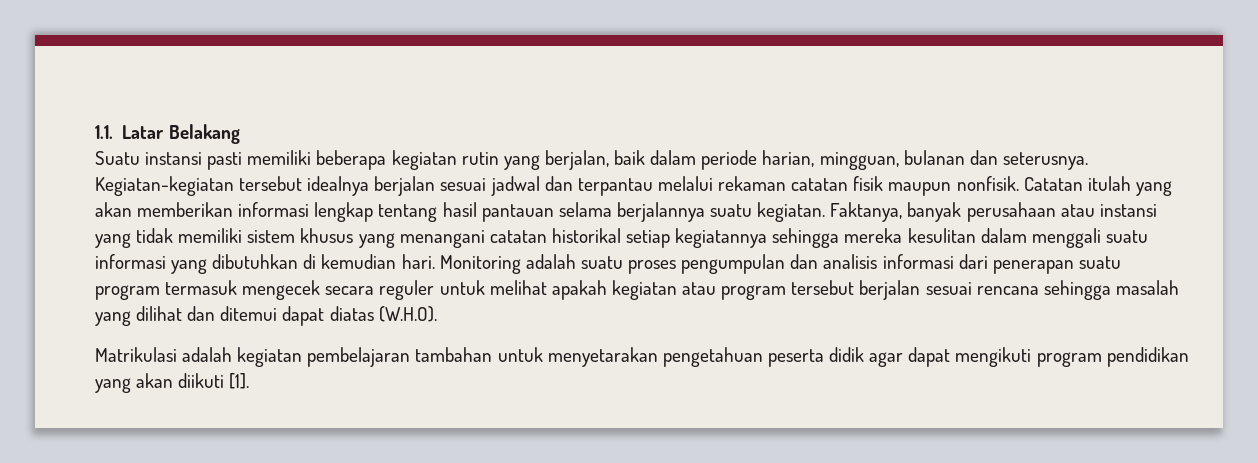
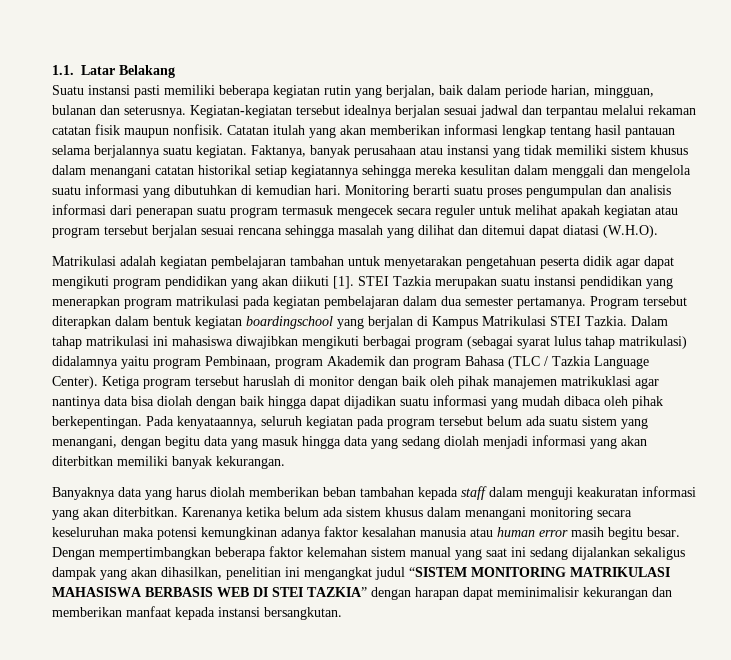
[358,233,395,248] yang -> [51,165,86,175] dalam
(1101, 238) none -> [607,165,691,178] dan mengelola
[525,254,576,269] adalah -> [412,185,450,195] berarti
[329,306,374,321] diatas -> [562,225,599,235] diatasi
(250, 381) none -> [357,276,673,289] [51,296,687,309] [51,316,668,329] [51,336,687,349] [51,356,649,369] [51,376,659,389] [51,395,663,409] [51,416,648,429] [51,435,647,449] [51,456,285,469] [51,486,696,500] [51,507,632,520] [51,526,680,540] [51,546,685,560] [51,567,670,580] [51,587,672,600] [51,606,342,620] STEI Tazkia merupakan suatu instansi pendidikan yang menerapkan program matrikulasi pada kegiatan pembelajaran dalam dua semester pertamanya. Program tersebut diterapkan dalam bentuk kegiatan boardingschool yang berjalan di Kampus Matrikulasi STEI Tazkia. Dalam tahap matrikulasi ini mahasiswa diwajibkan mengikuti berbagai program (sebagai syarat lulus tahap matrikulasi) didalamnya yaitu program Pembinaan, program Akademik dan program Bahasa (TLC / Tazkia Language Center). Ketiga program tersebut haruslah di monitor dengan baik oleh pihak manajemen matrikuklasi agar nantinya data bisa diolah dengan baik hingga dapat dijadikan suatu informasi yang mudah dibaca oleh pihak berkepentingan. Pada kenyataannya, seluruh kegiatan pada program tersebut belum ada suatu sistem yang menangani, dengan begitu data yang masuk hingga data yang sedang diolah menjadi informasi yang akan diterbitkan memiliki banyak kekurangan. // Banyaknya data yang harus diolah memberikan beban tambahan kepada staff dalam menguji keakuratan informasi yang akan diterbitkan. Karenanya ketika belum ada sistem khusus dalam menangani monitoring secara keseluruhan maka potensi kemungkinan adanya faktor kesalahan manusia atau human error masih begitu besar. Dengan mempertimbangkan beberapa faktor kelemahan sistem manual yang saat ini sedang dijalankan sekaligus dampak yang akan dihasilkan, penelitian ini mengangkat judul “SISTEM MONITORING MATRIKULASI MAHASISWA BERBASIS WEB DI STEI TAZKIA” dengan harapan dapat meminimalisir kekurangan dan memberikan manfaat kepada instansi bersangkutan.

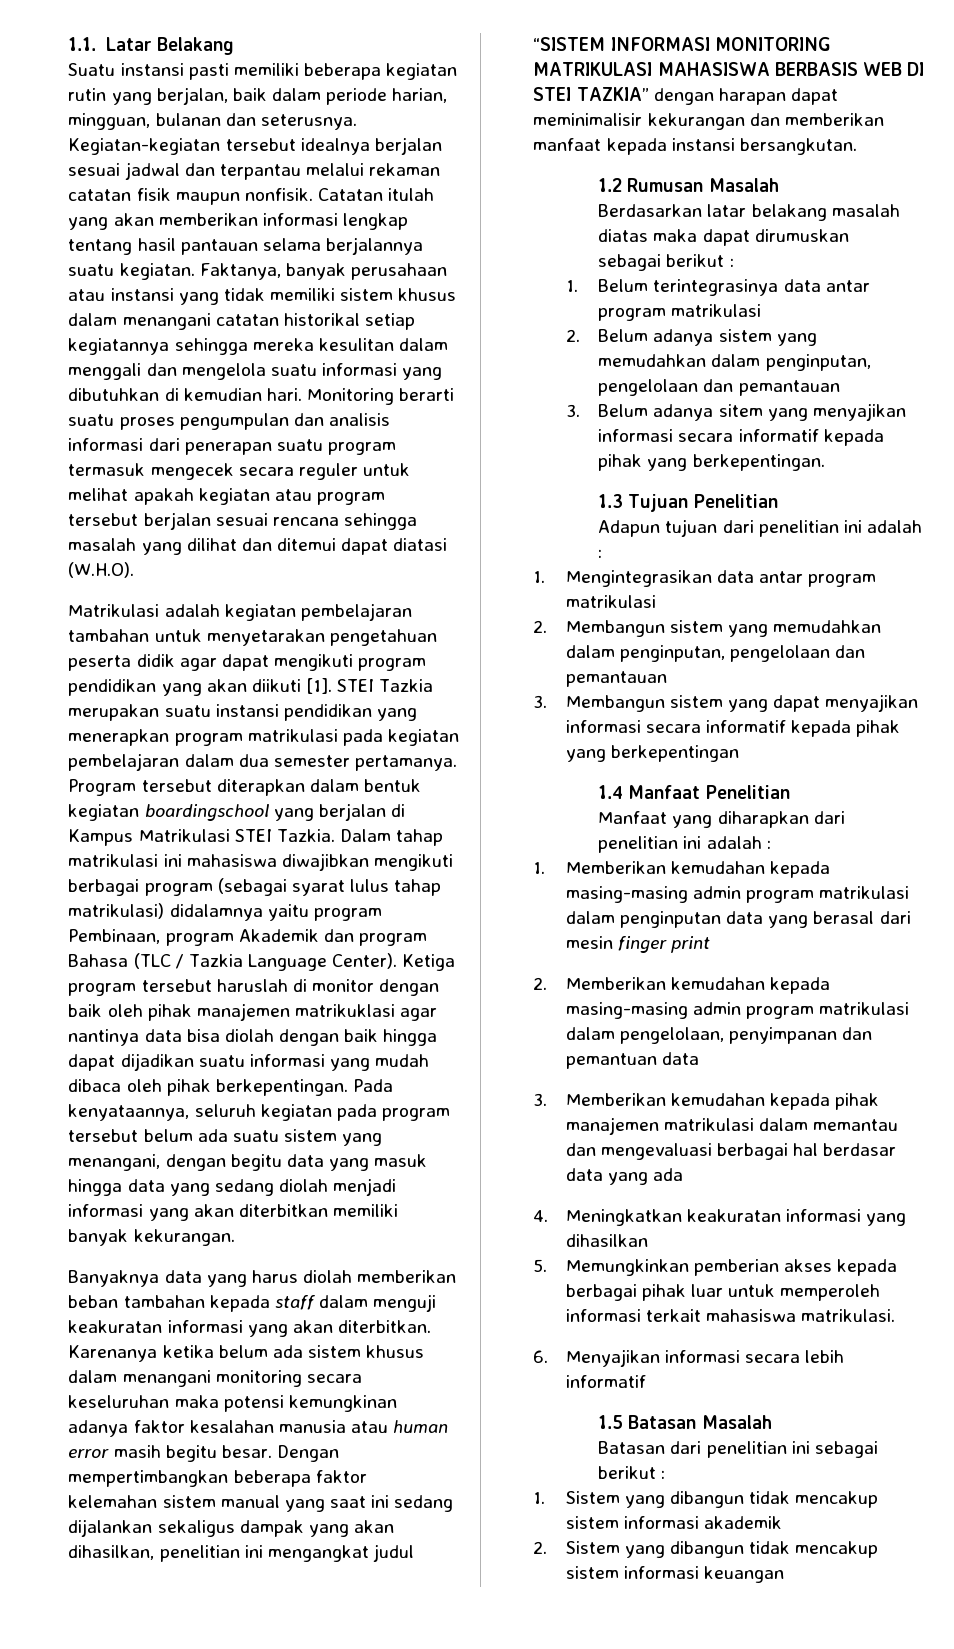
(467, 572) none -> [610,37,710,51] INFORMASI
(342, 613) none -> [598,178,779,192] [598,204,900,221] [598,229,849,246] [598,254,734,271] [565,279,870,296] [598,304,762,321] [565,329,817,346] [598,354,871,371] [598,379,840,396] [565,403,906,421] [598,429,884,446] [598,454,825,471] [598,494,778,512] [598,519,922,537] [598,549,603,558] [533,570,877,587] [565,595,656,608] [533,620,882,637] [565,645,866,662] [565,671,667,687] [533,694,919,712] [565,720,901,737] [565,745,740,762] [598,785,790,799] [598,811,845,828] [598,836,771,853] [533,861,831,878] [565,886,910,903] [565,911,911,928] [565,936,711,953] [533,977,831,994] [565,1002,910,1019] [565,1027,873,1044] [565,1052,700,1069] [533,1093,880,1110] [565,1117,899,1135] [565,1143,897,1160] [565,1168,684,1185] [533,1209,907,1226] [565,1234,648,1247] [533,1259,898,1276] [565,1284,881,1301] [565,1309,896,1322] [533,1349,845,1367] [565,1375,646,1388] [598,1415,772,1429] [598,1441,878,1458] [598,1466,666,1479] [533,1491,879,1508] [565,1516,783,1529] [533,1541,879,1558] [565,1566,785,1583] // 1.2 Rumusan Masalah // Berdasarkan latar belakang masalah diatas maka dapat dirumuskan // sebagai berikut : // 1. Belum terintegrasinya data antar program matrikulasi // 2. Belum adanya sistem yang memudahkan dalam penginputan, pengelolaan dan pemantauan // 3. Belum adanya sitem yang menyajikan informasi secara informatif kepada pihak yang berkepentingan. // 1.3 Tujuan Penelitian // Adapun tujuan dari penelitian ini adalah : // 1. Mengintegrasikan data antar program matrikulasi // 2. Membangun sistem yang memudahkan dalam penginputan, pengelolaan dan pemantauan // 3. Membangun sistem yang dapat menyajikan informasi secara informatif kepada pihak yang berkepentingan // 1.4 Manfaat Penelitian // Manfaat yang diharapkan dari penelitian ini adalah : // 1. Memberikan kemudahan kepada masing-masing admin program matrikulasi dalam penginputan data yang berasal dari mesin finger print // 2. Memberikan kemudahan kepada masing-masing admin program matrikulasi dalam pengelolaan, penyimpanan dan pemantuan data // 3. Memberikan kemudahan kepada pihak manajemen matrikulasi dalam memantau dan mengevaluasi berbagai hal berdasar data yang ada // 4. Meningkatkan keakuratan informasi yang dihasilkan // 5. Memungkinkan pemberian akses kepada berbagai pihak luar untuk memperoleh informasi terkait mahasiswa matrikulasi. // 6. Menyajikan informasi secara lebih informatif // 1.5 Batasan Masalah // Batasan dari penelitian ini sebagai berikut : // 1. Sistem yang dibangun tidak mencakup sistem informasi akademik // 2. Sistem yang dibangun tidak mencakup sistem informasi keuangan

